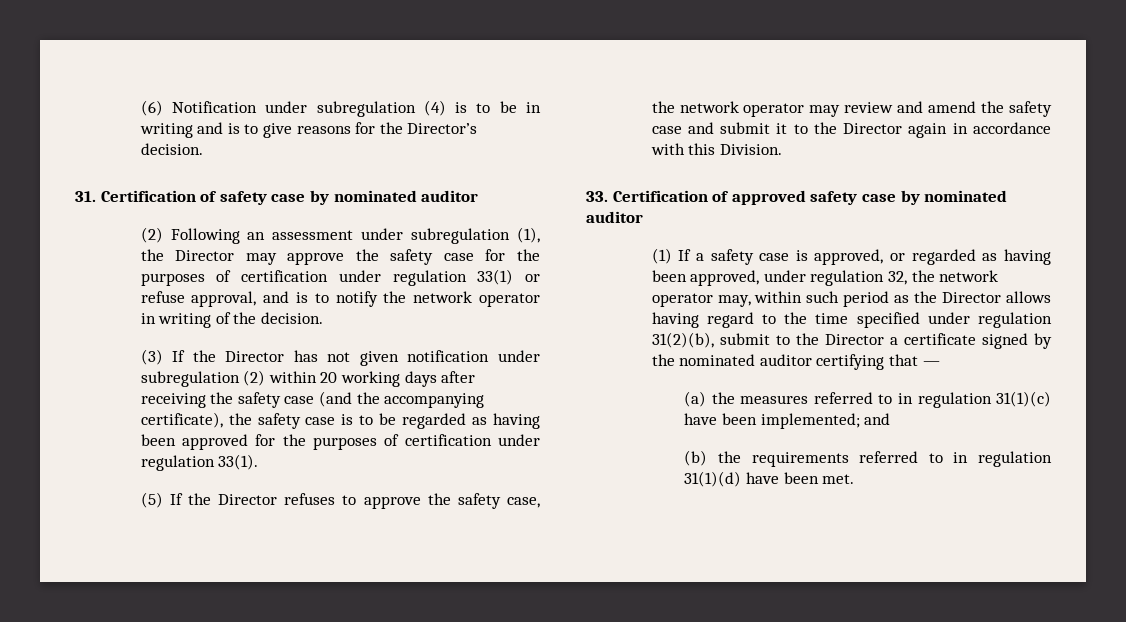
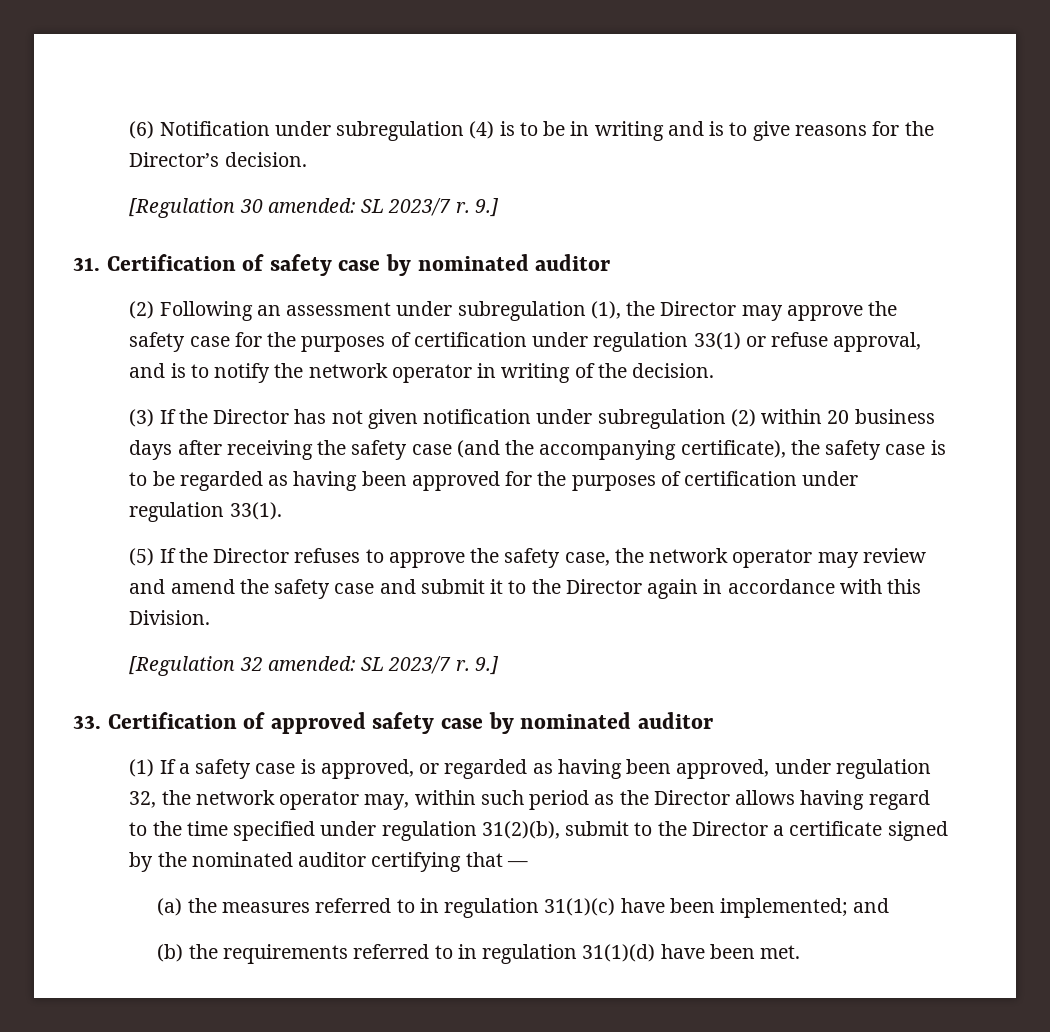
(203, 149) none -> [129,198,499,218] // [Regulation 30 amended: SL 2023/7 r. 9.]
[341,371,401,387] working -> [854,409,935,424] business
(782, 149) none -> [129,656,499,676] // [Regulation 32 amended: SL 2023/7 r. 9.]

